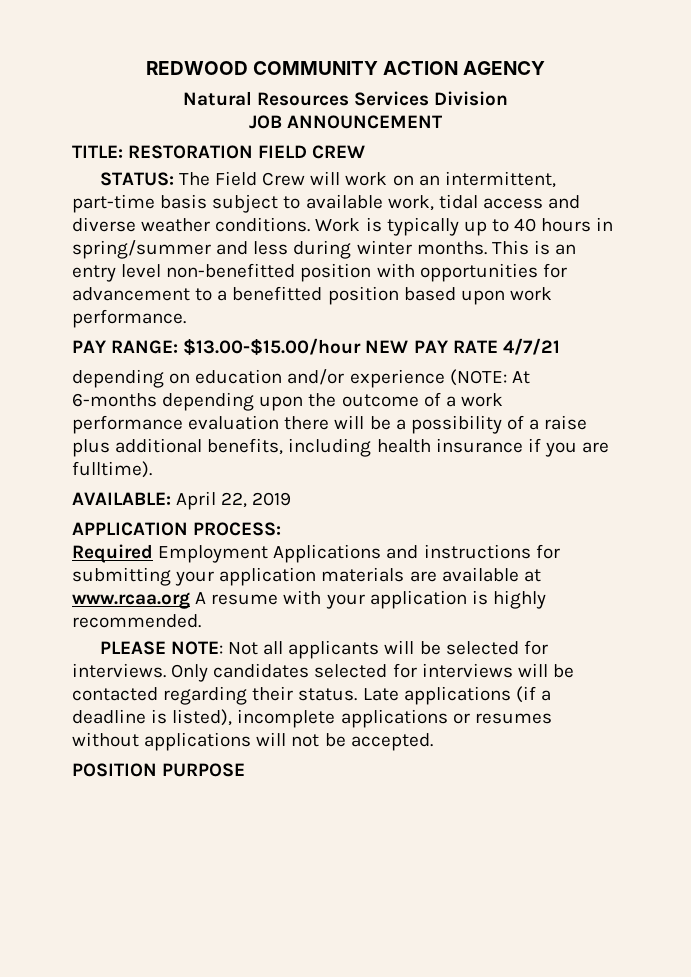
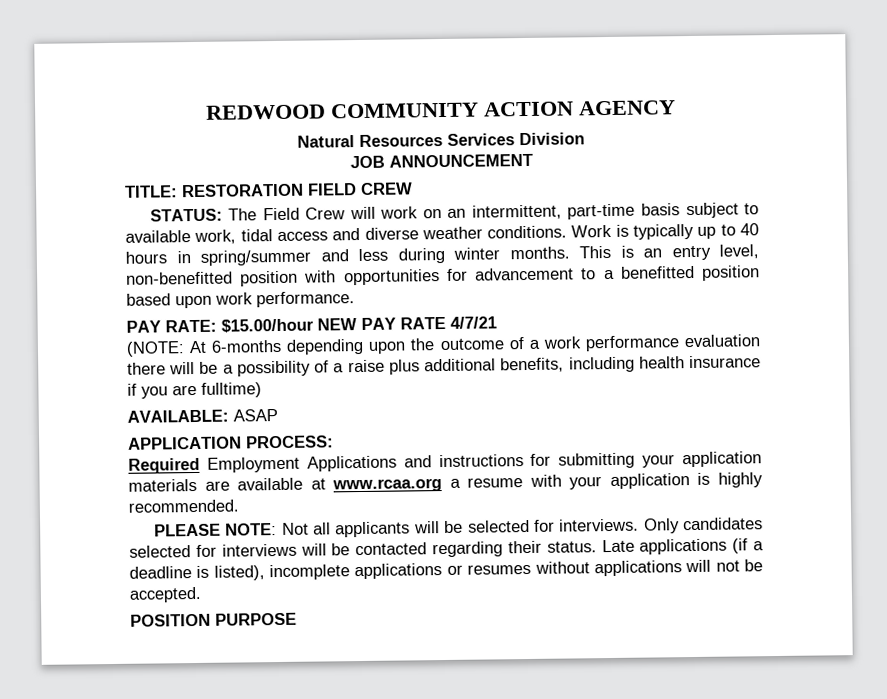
[121,264,162,278] level -> [719,244,759,259] level,
[111,338,362,355] RANGE: $13.00-$15.00/hour -> [165,318,314,333] RATE: $15.00/hour
[72,369,445,388] depending on education and/or experience -> (497, 322) none
[72,461,152,478] fulltime). -> [201,382,262,398] fulltime)
[176,491,292,510] April 22, 2019 -> [233,409,278,422] ASAP
[195,592,207,604] A -> [449,478,461,488] a

